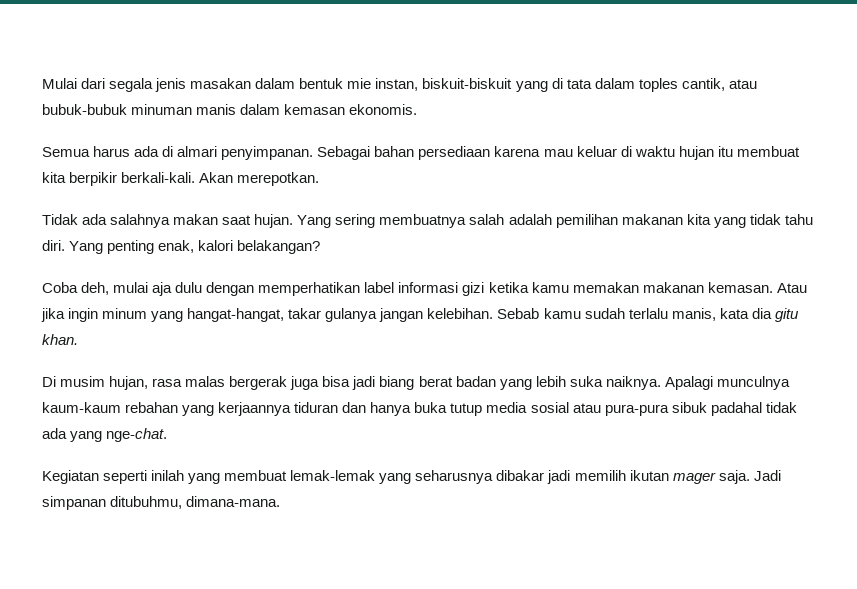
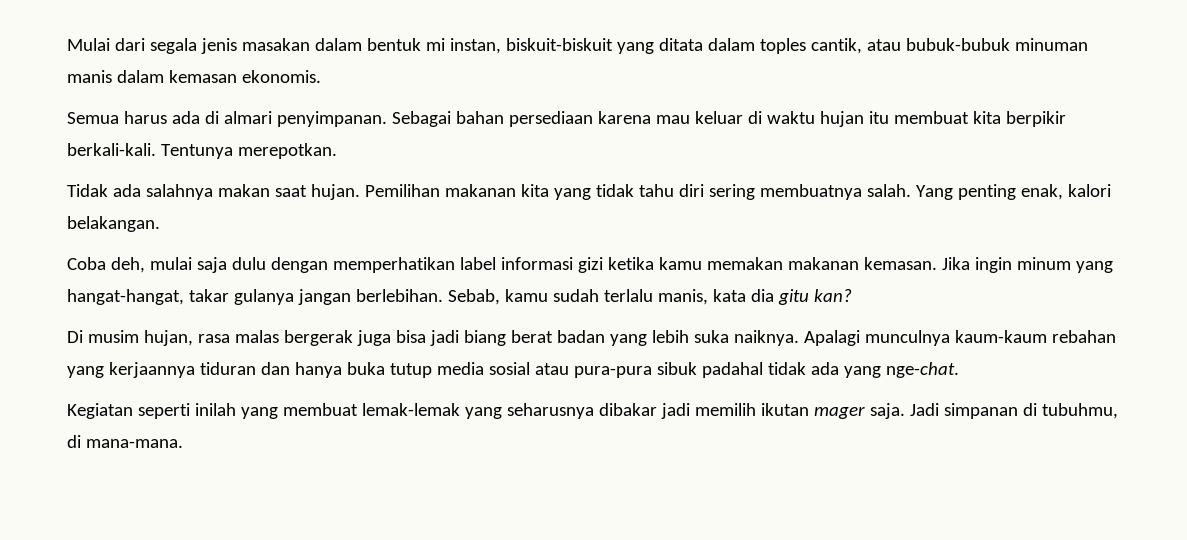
[347,78,372,89] mie -> [425,38,445,51] mi
[551,78,592,89] di tata -> [658,38,703,51] ditata
[199,172,234,183] Akan -> [160,144,233,159] Tentunya
[297,214,618,228] Yang sering membuatnya salah adalah pemilihan -> [364,184,440,197] Pemilihan
[42,240,65,251] diri. -> [678,184,911,200] diri sering membuatnya salah.
[237,240,321,254] belakangan? -> [67,216,160,232] belakangan.
[152,282,173,296] aja -> [196,257,227,273] saja
[776,283,807,293] [41,308,65,322] Atau jika -> [941,257,970,270] Jika
[427,308,540,319] kelebihan. Sebab -> [355,289,500,305] berlebihan. Sebab,
[42,334,78,345] khan. -> [813,289,852,302] kan?
[110,496,281,509] ditubuhmu, dimana-mana. -> [1022,403,1118,419] [67,435,183,448] di tubuhmu, di mana-mana.

